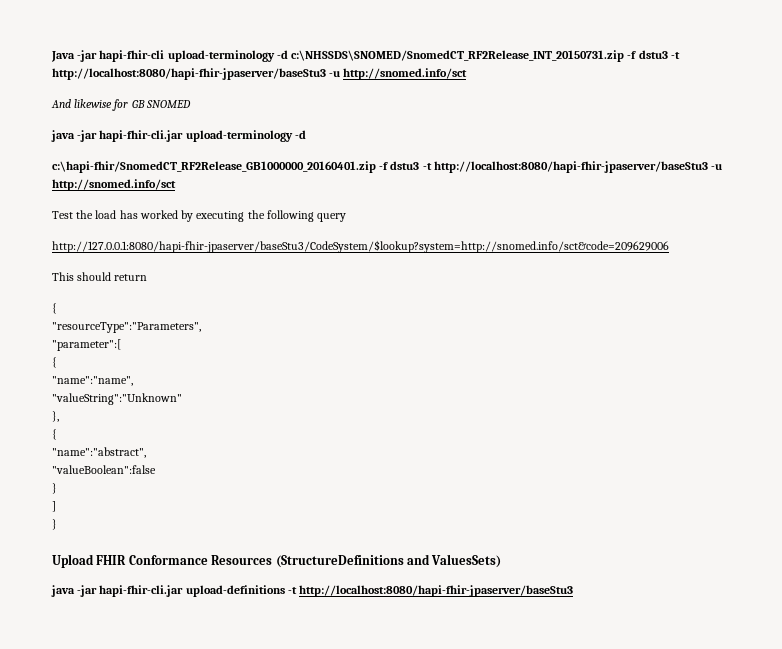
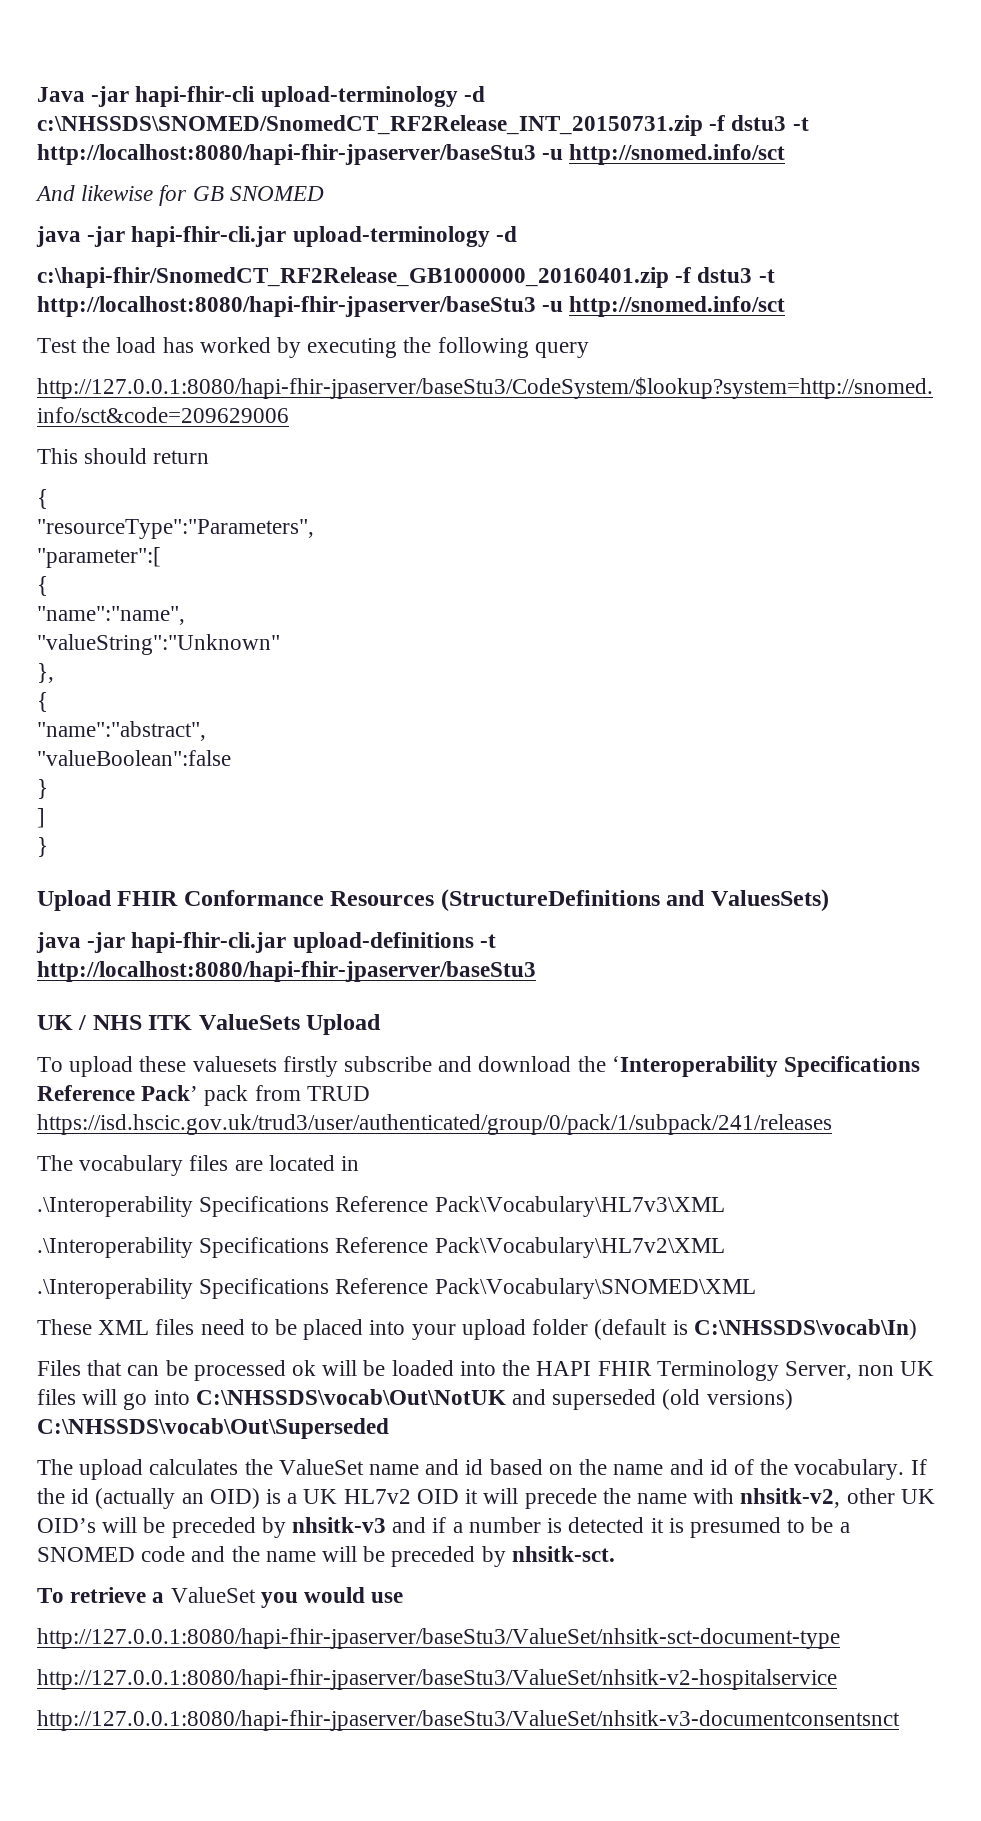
(574, 591) none -> [37,1014,382,1035] [37,1056,921,1077] [37,1085,370,1106] [37,1114,832,1135] [37,1155,360,1176] [37,1196,725,1217] [37,1237,725,1258] [37,1278,756,1299] [37,1319,917,1340] [37,1360,935,1381] [37,1389,793,1410] [37,1418,389,1439] [37,1459,927,1480] [37,1488,935,1509] [37,1517,850,1538] [37,1546,615,1567] [37,1587,404,1608] [37,1628,840,1649] [37,1669,837,1690] [37,1710,900,1731] // UK / NHS ITK ValueSets Upload // To upload these valuesets firstly subscribe and download the ‘Interoperability Specifications Reference Pack’ pack from TRUD https://isd.hscic.gov.uk/trud3/user/authenticated/group/0/pack/1/subpack/241/releases // The vocabulary files are located in // .\Interoperability Specifications Reference Pack\Vocabulary\HL7v3\XML // .\Interoperability Specifications Reference Pack\Vocabulary\HL7v2\XML // .\Interoperability Specifications Reference Pack\Vocabulary\SNOMED\XML // These XML files need to be placed into your upload folder (default is C:\NHSSDS\vocab\In) // Files that can be processed ok will be loaded into the HAPI FHIR Terminology Server, non UK files will go into C:\NHSSDS\vocab\Out\NotUK and superseded (old versions) C:\NHSSDS\vocab\Out\Superseded // The upload calculates the ValueSet name and id based on the name and id of the vocabulary. If the id (actually an OID) is a UK HL7v2 OID it will precede the name with nhsitk-v2, other UK OID’s will be preceded by nhsitk-v3 and if a number is detected it is presumed to be a SNOMED code and the name will be preceded by nhsitk-sct. // To retrieve a ValueSet you would use // http://127.0.0.1:8080/hapi-fhir-jpaserver/baseStu3/ValueSet/nhsitk-sct-document-type // http://127.0.0.1:8080/hapi-fhir-jpaserver/baseStu3/ValueSet/nhsitk-v2-hospitalservice // http://127.0.0.1:8080/hapi-fhir-jpaserver/baseStu3/ValueSet/nhsitk-v3-documentconsentsnct

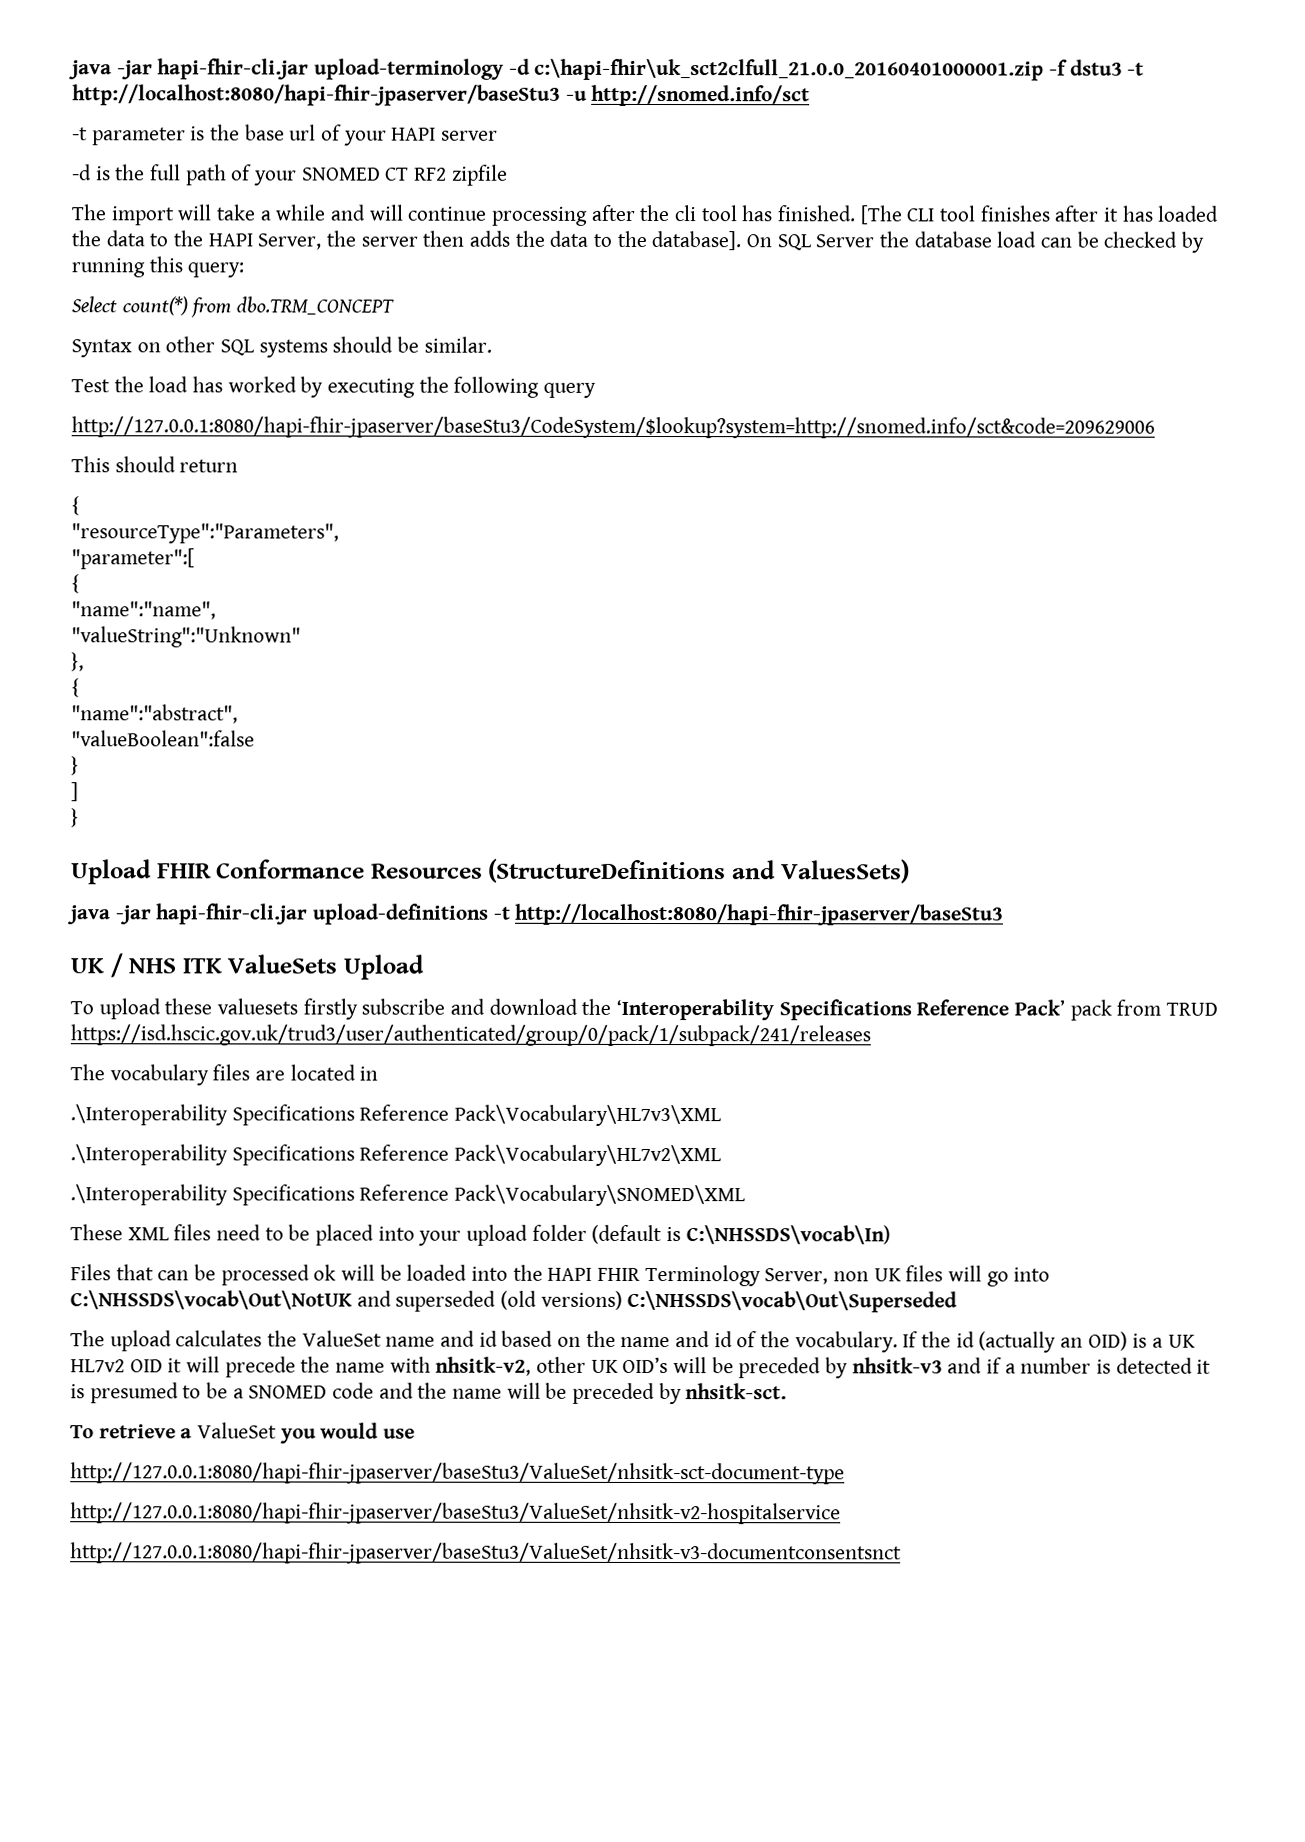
[37,86,485,107] [37,115,809,136] [37,144,786,165] [35,185,324,206] [36,226,517,247] [37,267,775,288] [37,296,786,317] Java -jar hapi-fhir-cli upload-terminology -d c:\NHSSDS\SNOMED/SnomedCT_RF2Release_INT_20150731.zip -f dstu3 -t http://localhost:8080/hapi-fhir-jpaserver/baseStu3 -u http://snomed.info/sct // And likewise for GB SNOMED // java -jar hapi-fhir-cli.jar upload-terminology -d // c:\hapi-fhir/SnomedCT_RF2Release_GB1000000_20160401.zip -f dstu3 -t http://localhost:8080/hapi-fhir-jpaserver/baseStu3 -u http://snomed.info/sct -> [68,58,1145,81] [72,84,811,107] [72,124,499,146] [72,164,508,186] [71,204,1219,226] [71,230,1205,253] [71,256,245,278] [71,296,395,318] [71,336,492,358] java -jar hapi-fhir-cli.jar upload-terminology -d c:\hapi-fhir\uk_sct2clfull_21.0.0_20160401000001.zip -f dstu3 -t http://localhost:8080/hapi-fhir-jpaserver/baseStu3 -u http://snomed.info/sct // -t parameter is the base url of your HAPI server // -d is the full path of your SNOMED CT RF2 zipfile // The import will take a while and will continue processing after the cli tool has finished. [The CLI tool finishes after it has loaded the data to the HAPI Server, the server then adds the data to the database]. On SQL Server the database load can be checked by running this query: // Select count(*) from dbo.TRM_CONCEPT // Syntax on other SQL systems should be similar.

